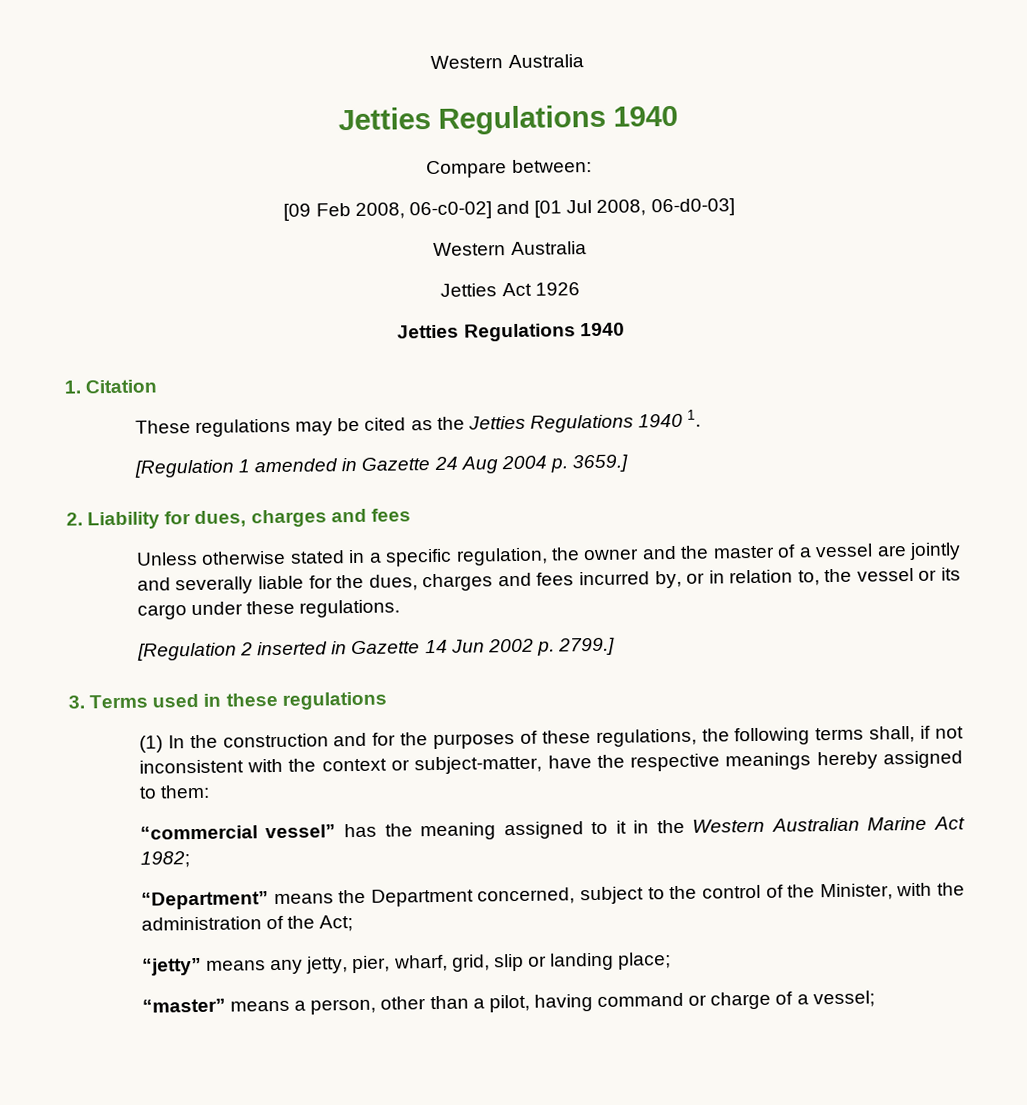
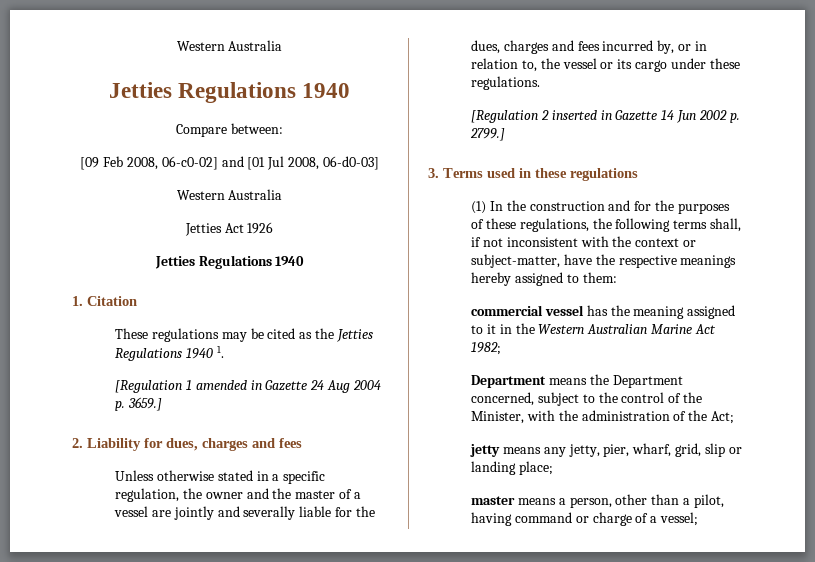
[139,824,337,840] “commercial vessel” -> [471,305,585,316] commercial vessel
[140,891,269,910] “Department” -> [471,375,547,388] Department
[141,957,202,976] “jetty” -> [470,444,501,457] jetty
[141,998,226,1013] “master” -> [471,496,516,505] master

